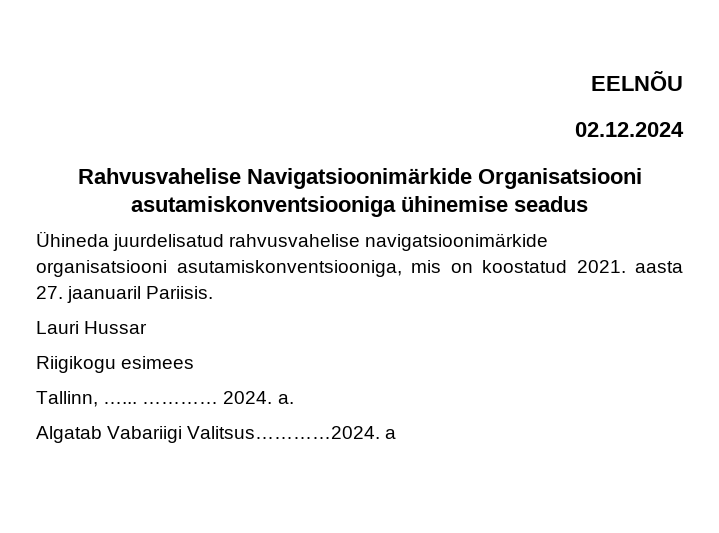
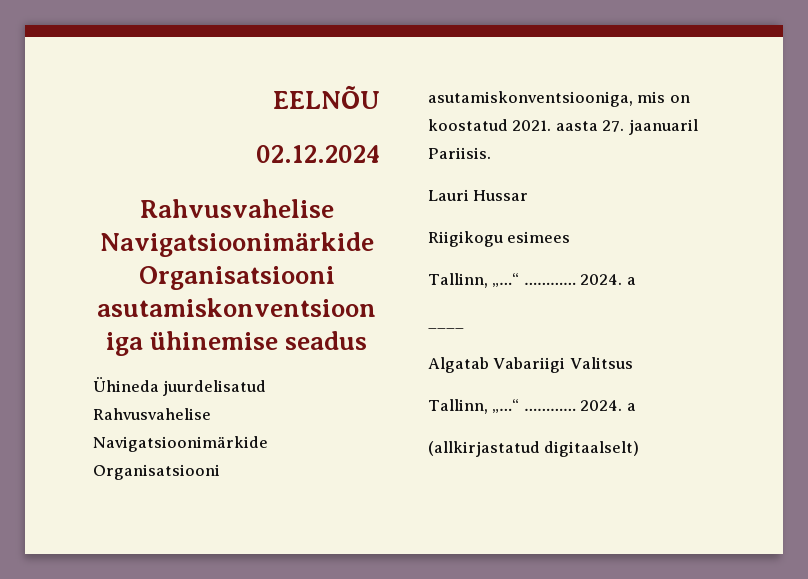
[229,233,549,251] [36,260,167,277] rahvusvahelise navigatsioonimärkide organisatsiooni -> [93,408,211,420] [93,436,268,452] [93,464,220,480] Rahvusvahelise Navigatsioonimärkide Organisatsiooni
[103,391,294,404] …... ………… 2024. a. -> [492,273,636,287] [428,327,464,329] „…“ ………… 2024. a // ____
[187,426,397,439] Valitsus…………2024. a -> [569,357,633,369] [428,399,636,414] [428,441,640,457] Valitsus // Tallinn, „…“ ………… 2024. a // (allkirjastatud digitaalselt)

